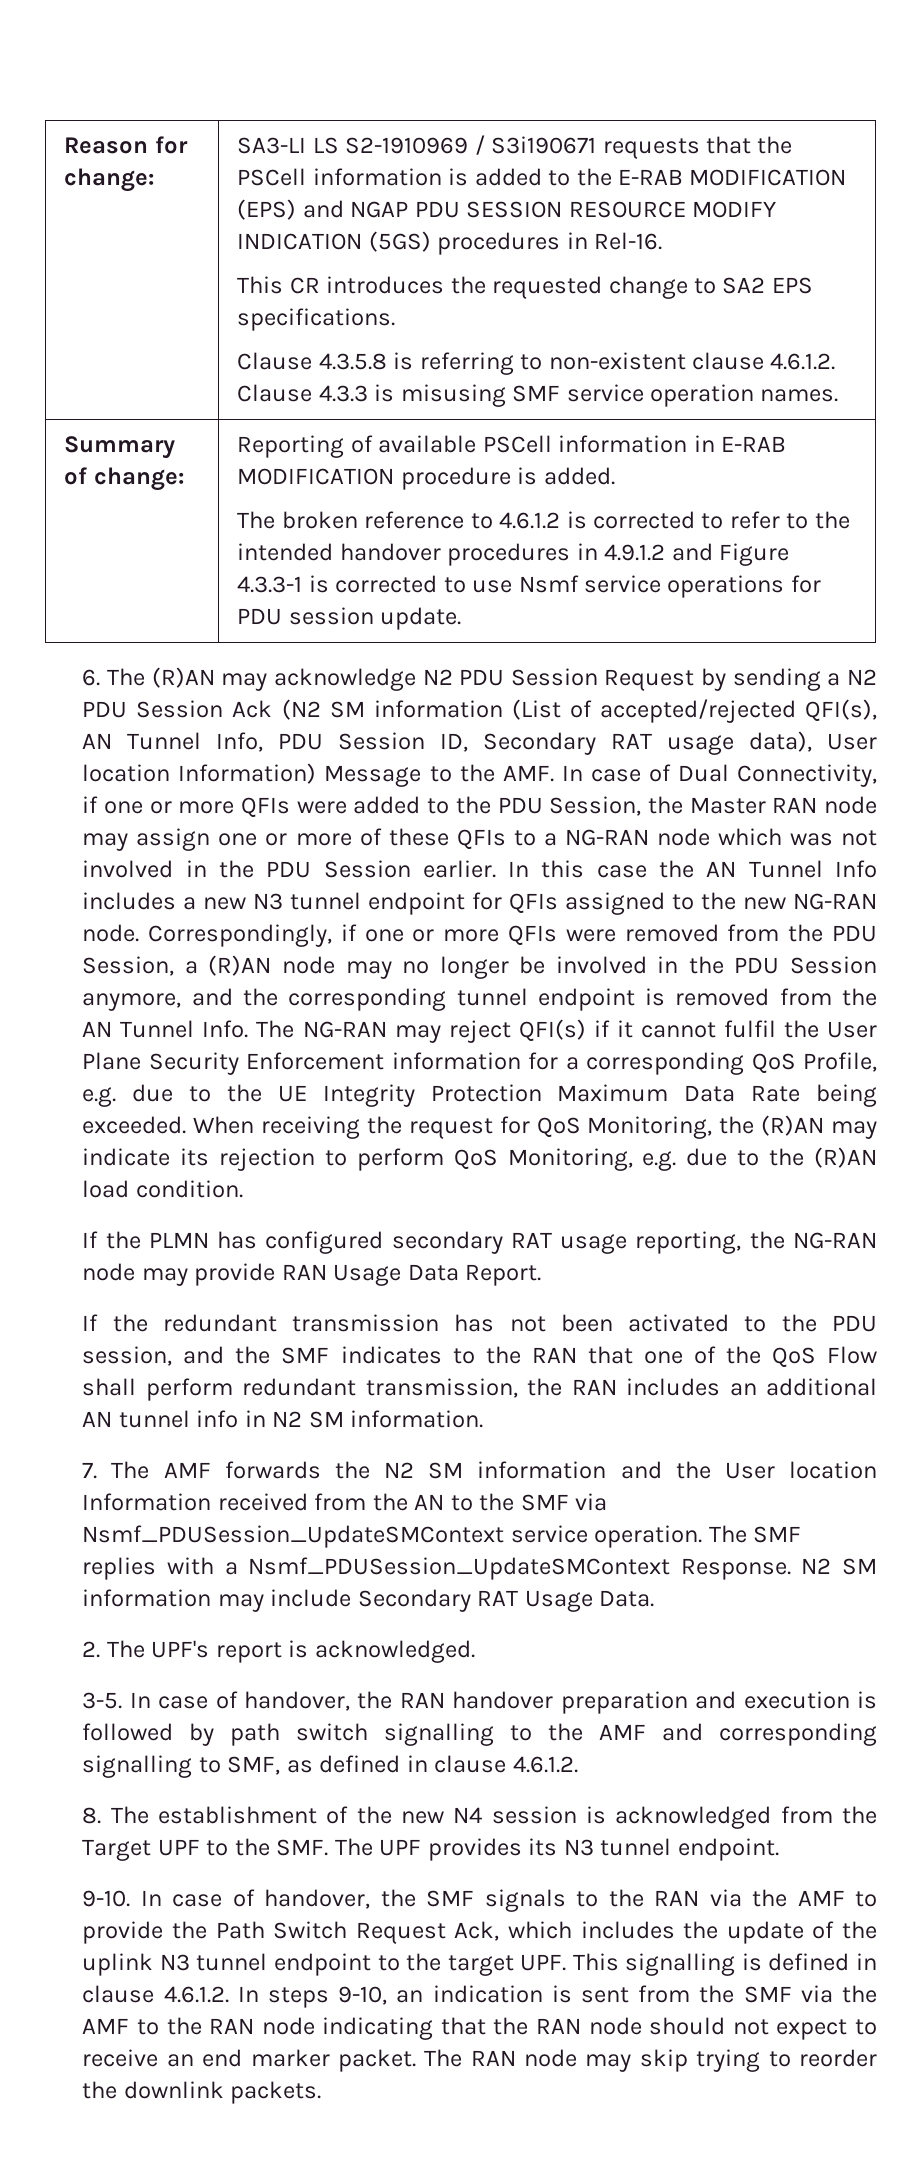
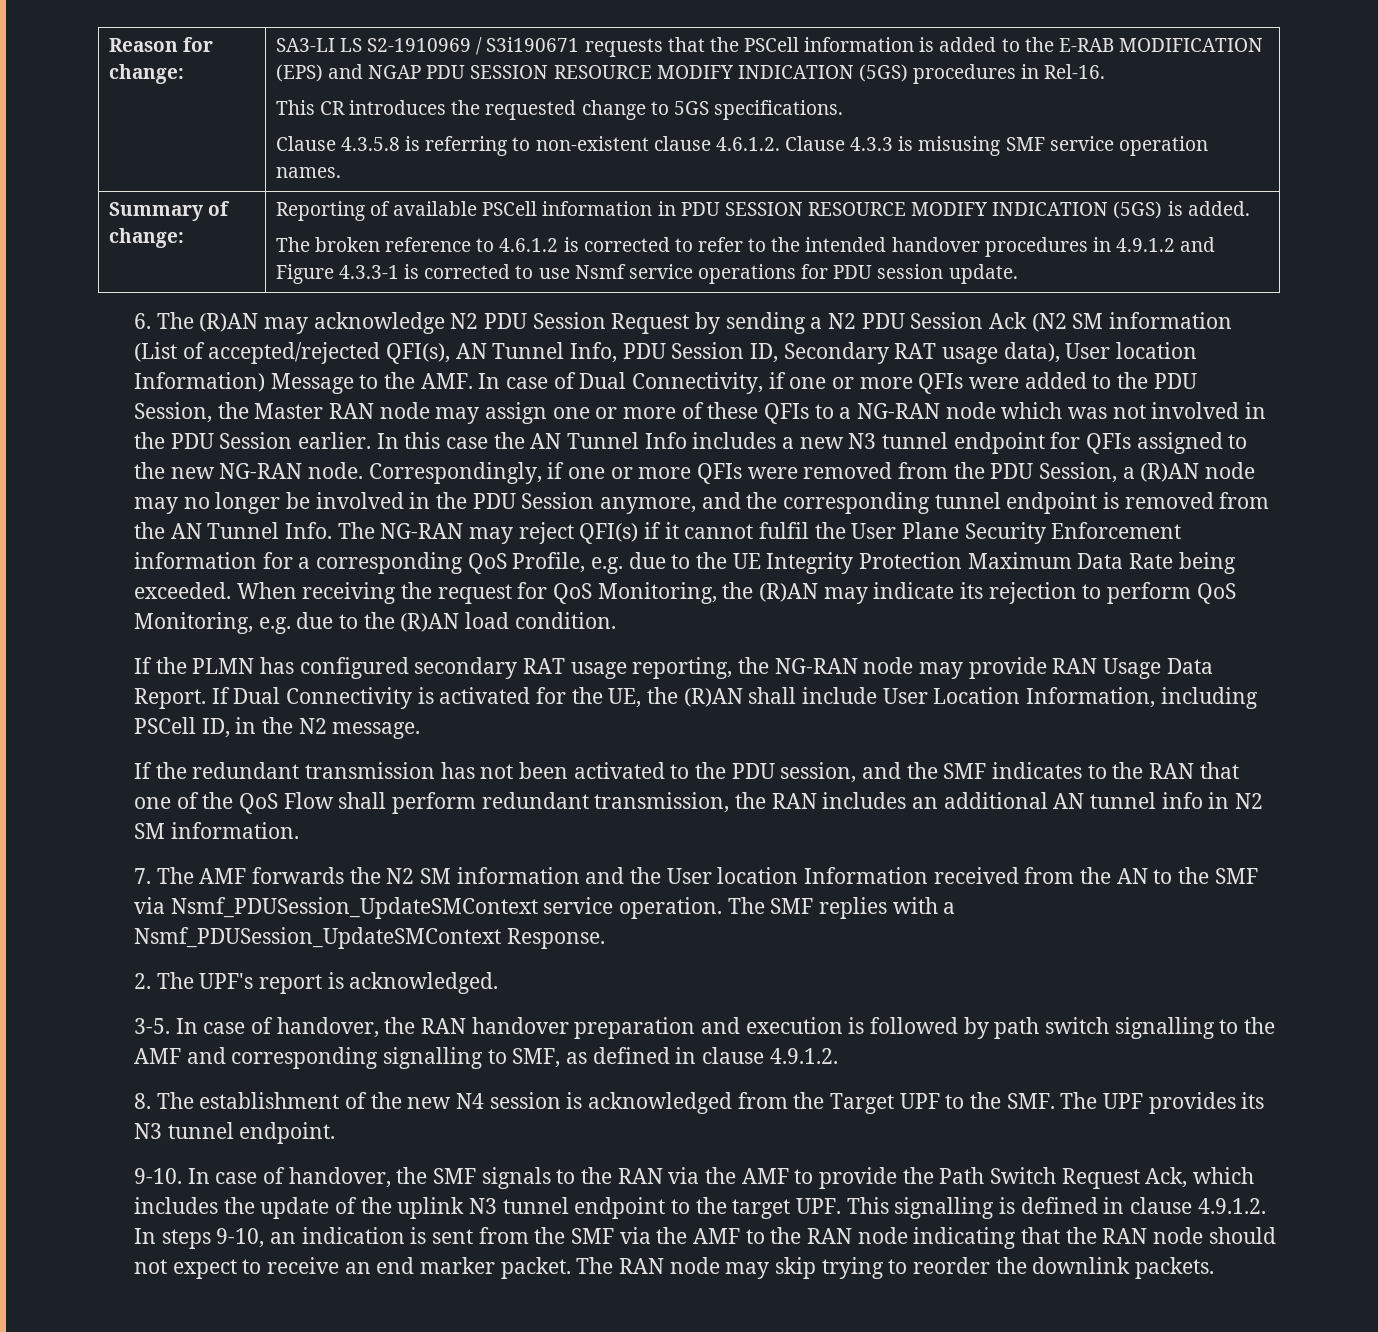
[722,277,813,294] SA2 EPS -> [673,101,709,115] 5GS
[721,436,787,452] [237,467,511,490] E-RAB MODIFICATION procedure -> [680,201,1163,219] PDU SESSION RESOURCE MODIFY INDICATION (5GS)
(542, 1275) none -> [211,687,1258,709] [133,717,421,739] If Dual Connectivity is activated for the UE, the (R)AN shall include User Location Information, including PSCell ID, in the N2 message.
[801,1558,877,1575] [82,1589,655,1612] N2 SM information may include Secondary RAT Usage Data. -> (605, 938) none
[512,1756,578,1773] 4.6.1.2. -> [769,1048,838,1064] 4.9.1.2.
[163,1986,229,2003] 4.6.1.2. -> [1197,1198,1266,1214] 4.9.1.2.

